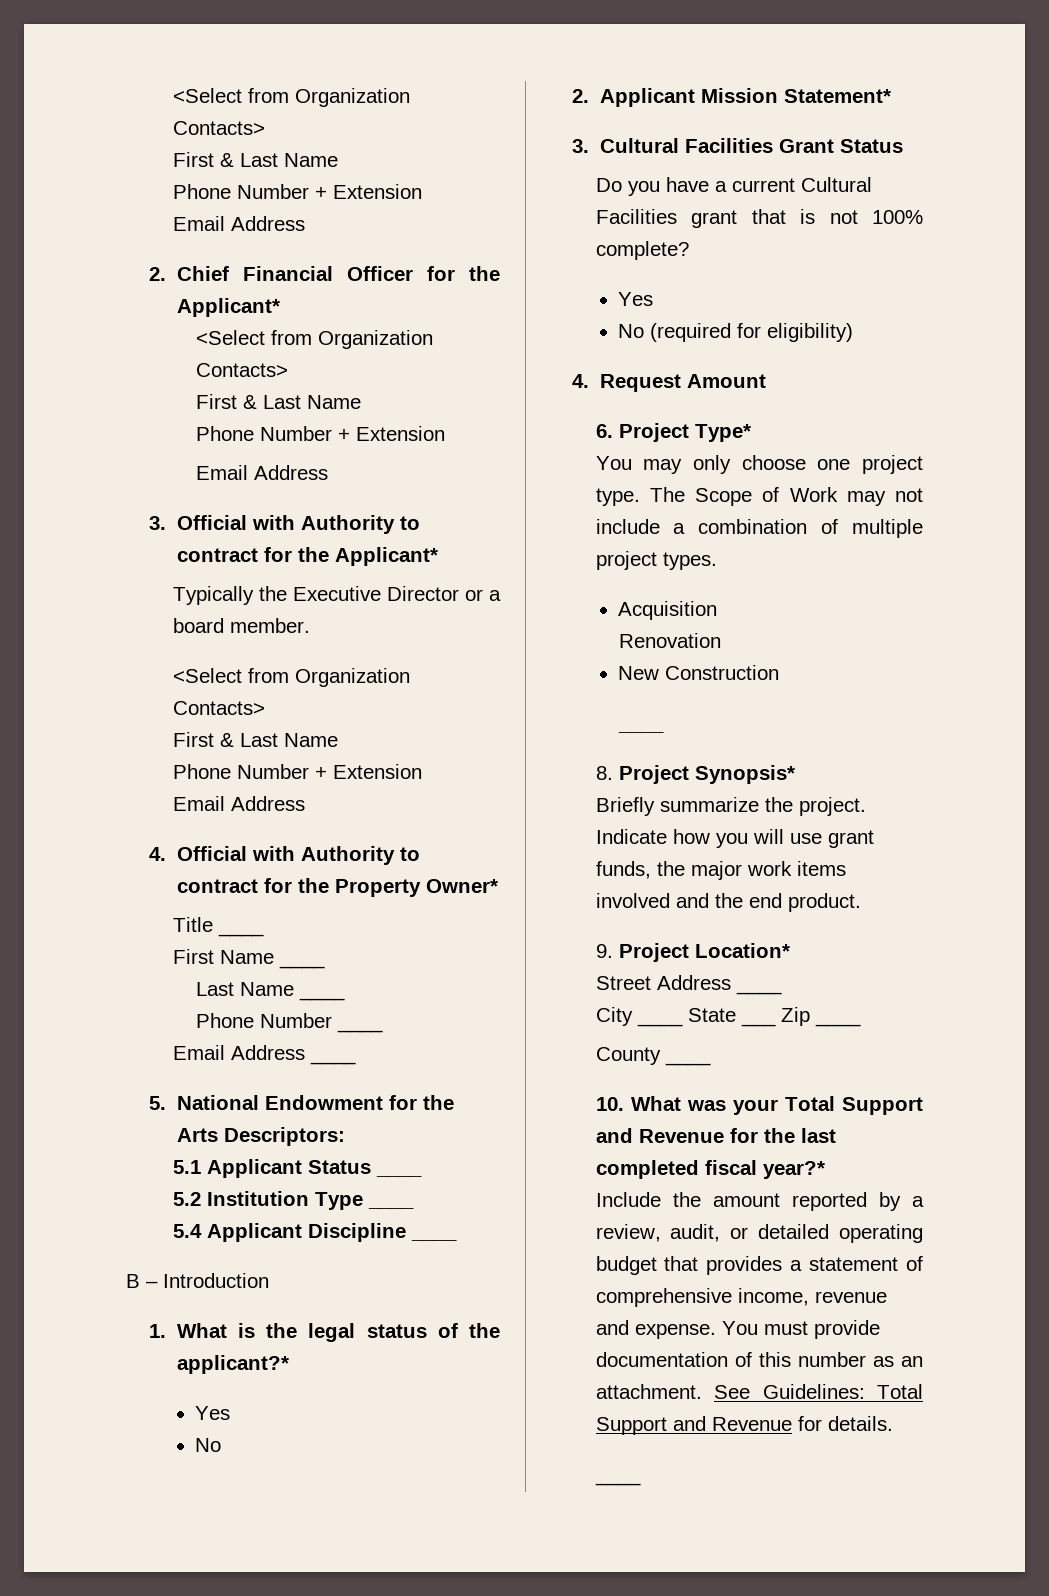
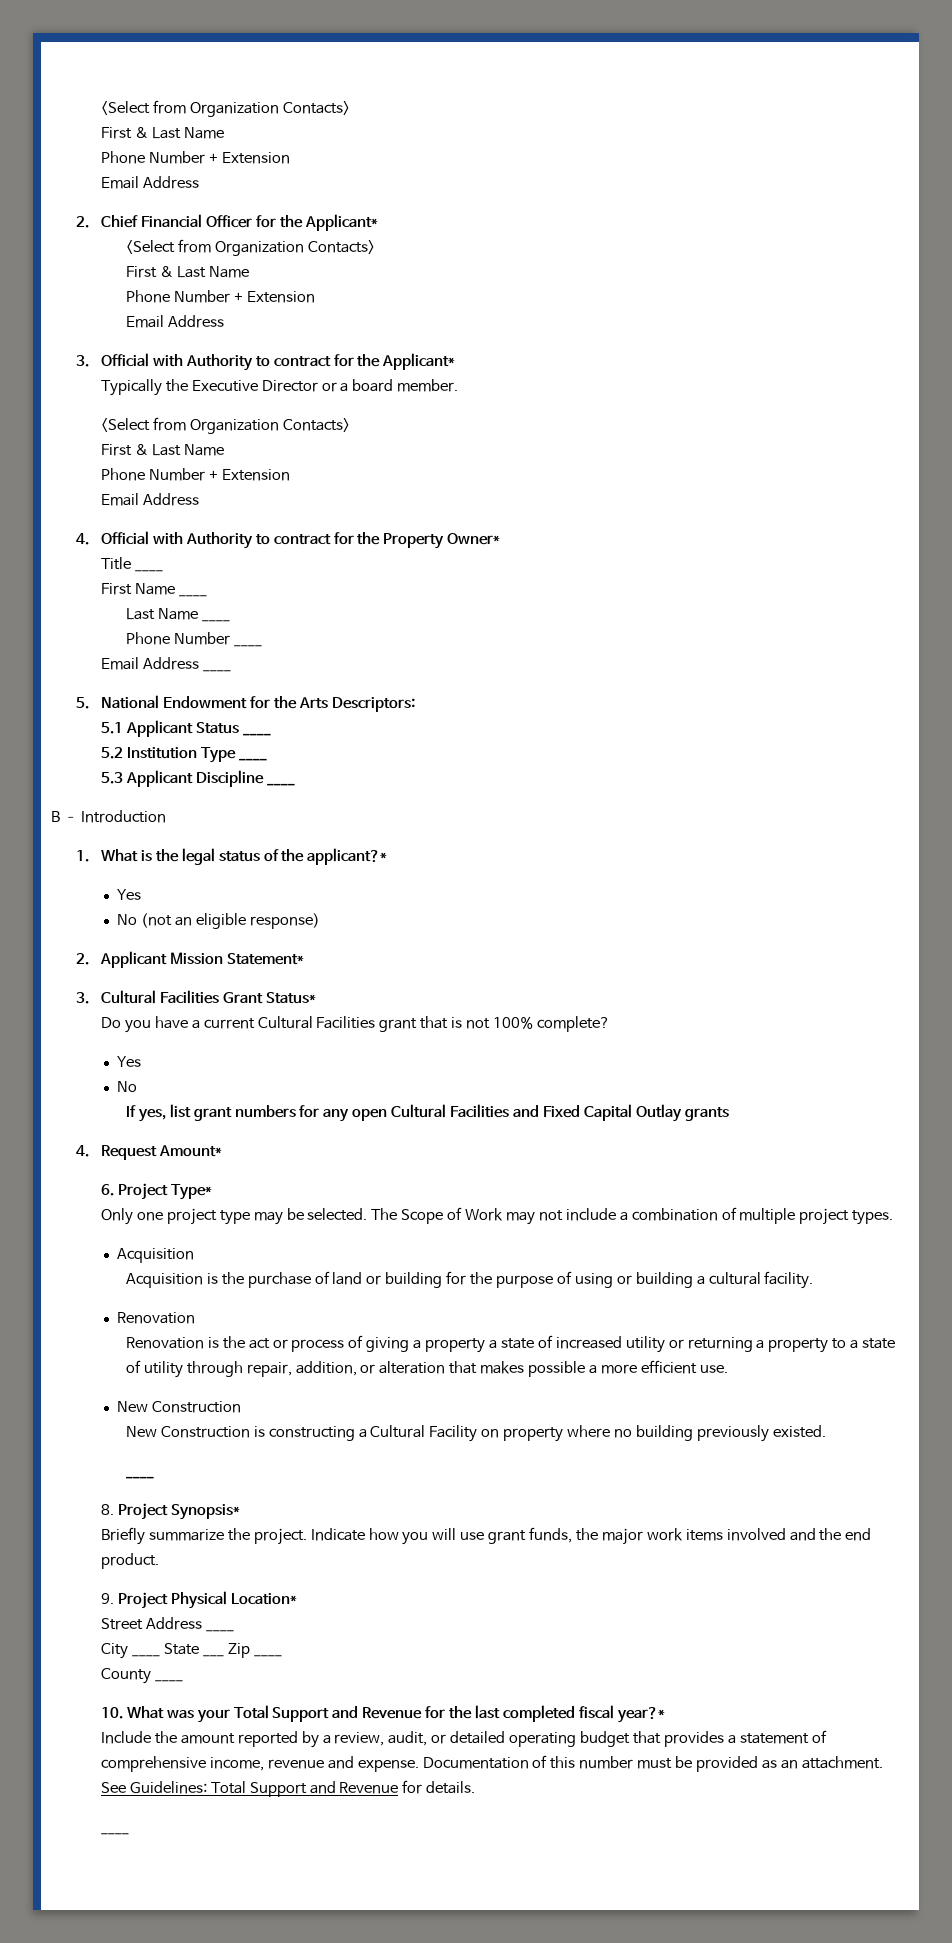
[172,1224,202,1238] 5.4 -> [100,772,123,784] 5.3
(222, 1445) none -> [140,913,320,929] (not an eligible response)
[839,139,903,153] Status -> [265,992,316,1004] Status*
[650,323,854,342] (required for eligibility) -> [125,1104,729,1122] // If yes, list grant numbers for any open Cultural Facilities and Fixed Capital Outlay grants
[686,374,766,388] Amount -> [158,1145,222,1157] Amount*
[595,455,923,474] [595,488,640,506] You may only choose one project type. -> [100,1208,368,1225] Only one project type may be selected.
[618,633,721,648] [618,665,780,680] Renovation // New Construction -> [125,1271,814,1289] [116,1312,195,1324] [125,1335,896,1353] [125,1360,728,1378] [116,1401,241,1413] [125,1425,826,1442] Acquisition is the purchase of land or building for the purpose of using or building a cultural facility. // Renovation // Renovation is the act or process of giving a property a state of increased utility or returning a property to a state of utility through repair, addition, or alteration that makes possible a more efficient use. // New Construction // New Construction is constructing a Cultural Facility on property where no building previously existed.
(689, 952) none -> [170,1591,227,1609] Physical
[721,1320,880,1339] [595,1352,866,1367] You must provide documentation of this number -> [422,1755,758,1772] Documentation of this number must be provided

